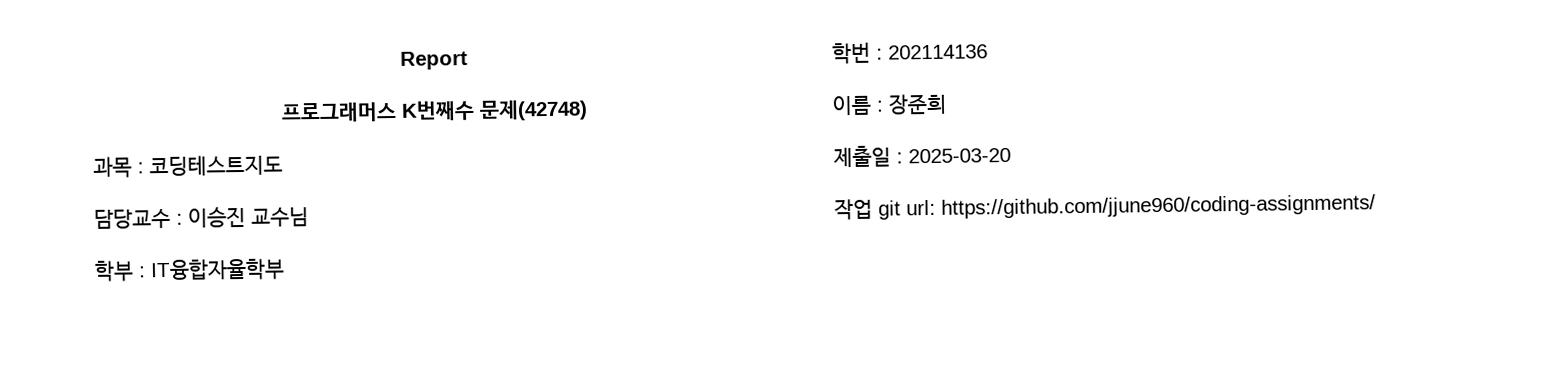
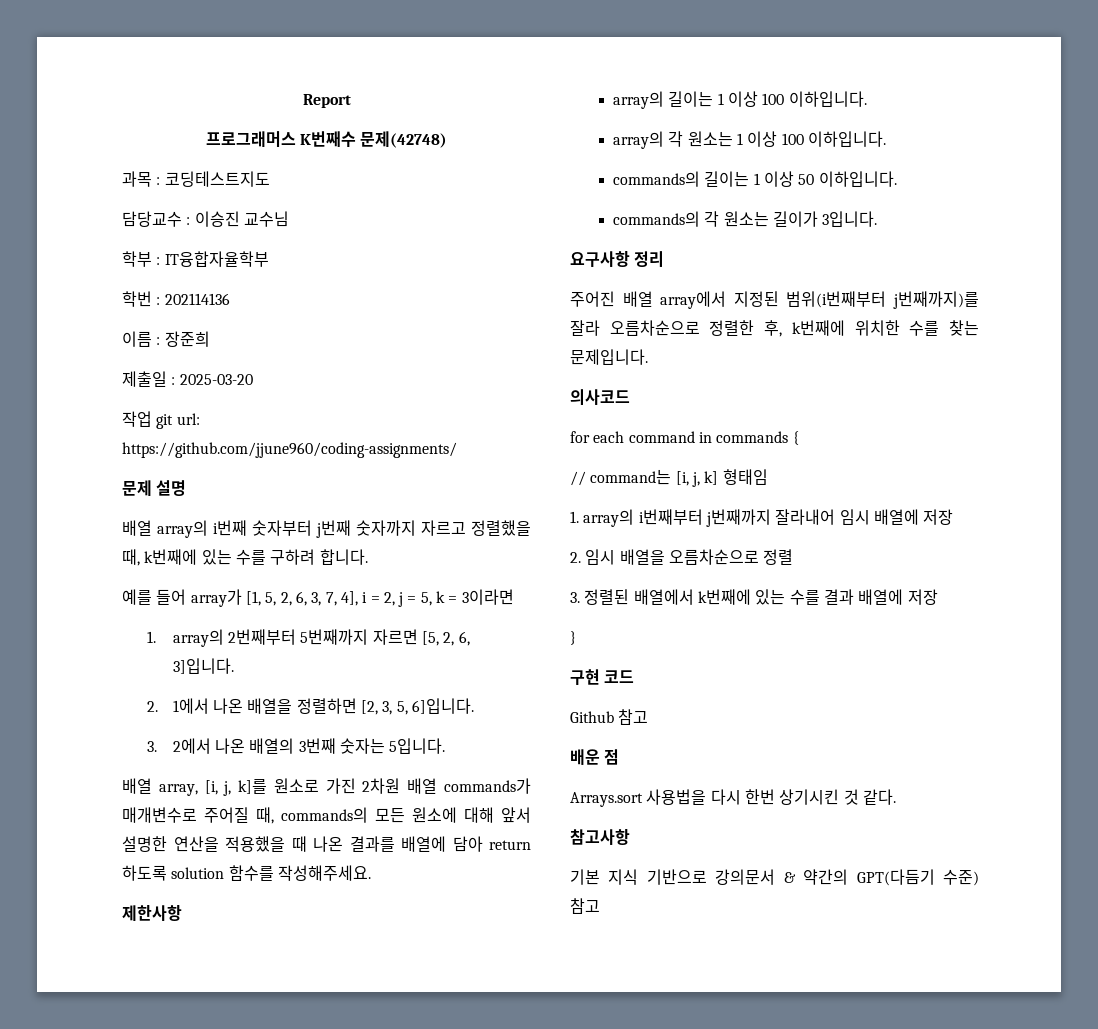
(1376, 206) none -> [122,480,187,496] [122,520,531,538] [122,549,368,566] [122,589,514,607] [147,629,470,647] [172,658,234,674] [147,698,474,715] [147,738,446,754] [122,778,531,796] [122,807,531,824] [122,836,531,852] [122,865,371,881] [122,905,182,921] [612,91,867,109] [612,131,886,149] [612,171,897,187] [612,211,878,227] [570,251,665,267] [570,291,979,309] [570,320,979,337] [570,349,648,365] [570,389,630,405] [570,431,799,445] [570,469,768,487] [570,509,954,527] [570,549,794,565] [570,589,938,605] [570,631,576,645] [570,669,635,685] [570,709,649,725] [570,749,620,765] [570,789,896,807] [570,829,630,845] [570,869,979,886] [570,898,600,914] // 문제 설명 // 배열 array의 i번째 숫자부터 j번째 숫자까지 자르고 정렬했을 때, k번째에 있는 수를 구하려 합니다. // 예를 들어 array가 [1, 5, 2, 6, 3, 7, 4], i = 2, j = 5, k = 3이라면 // 1. array의 2번째부터 5번째까지 자르면 [5, 2, 6, 3]입니다. // 2. 1에서 나온 배열을 정렬하면 [2, 3, 5, 6]입니다. // 3. 2에서 나온 배열의 3번째 숫자는 5입니다. // 배열 array, [i, j, k]를 원소로 가진 2차원 배열 commands가 매개변수로 주어질 때, commands의 모든 원소에 대해 앞서 설명한 연산을 적용했을 때 나온 결과를 배열에 담아 return 하도록 solution 함수를 작성해주세요. // 제한사항 // array의 길이는 1 이상 100 이하입니다. // array의 각 원소는 1 이상 100 이하입니다. // commands의 길이는 1 이상 50 이하입니다. // commands의 각 원소는 길이가 3입니다. // 요구사항 정리 // 주어진 배열 array에서 지정된 범위(i번째부터 j번째까지)를 잘라 오름차순으로 정렬한 후, k번째에 위치한 수를 찾는 문제입니다. // 의사코드 // for each command in commands { // // command는 [i, j, k] 형태임 // 1. array의 i번째부터 j번째까지 잘라내어 임시 배열에 저장 // 2. 임시 배열을 오름차순으로 정렬 // 3. 정렬된 배열에서 k번째에 있는 수를 결과 배열에 저장 // } // 구현 코드 // Github 참고 // 배운 점 // Arrays.sort 사용법을 다시 한번 상기시킨 것 같다. // 참고사항 // 기본 지식 기반으로 강의문서 & 약간의 GPT(다듬기 수준) 참고

